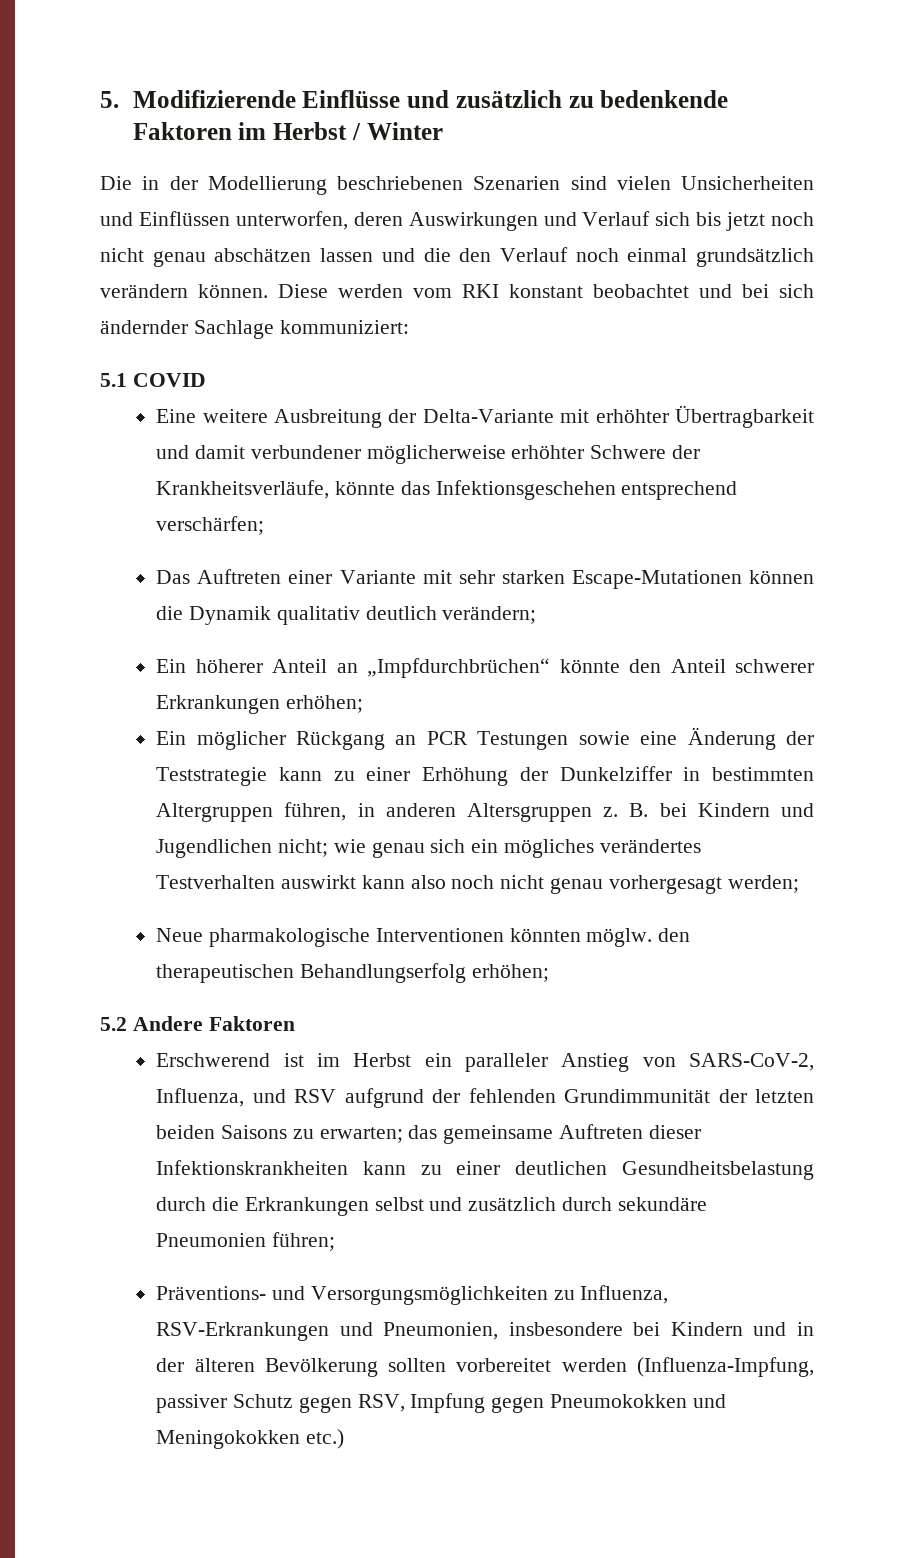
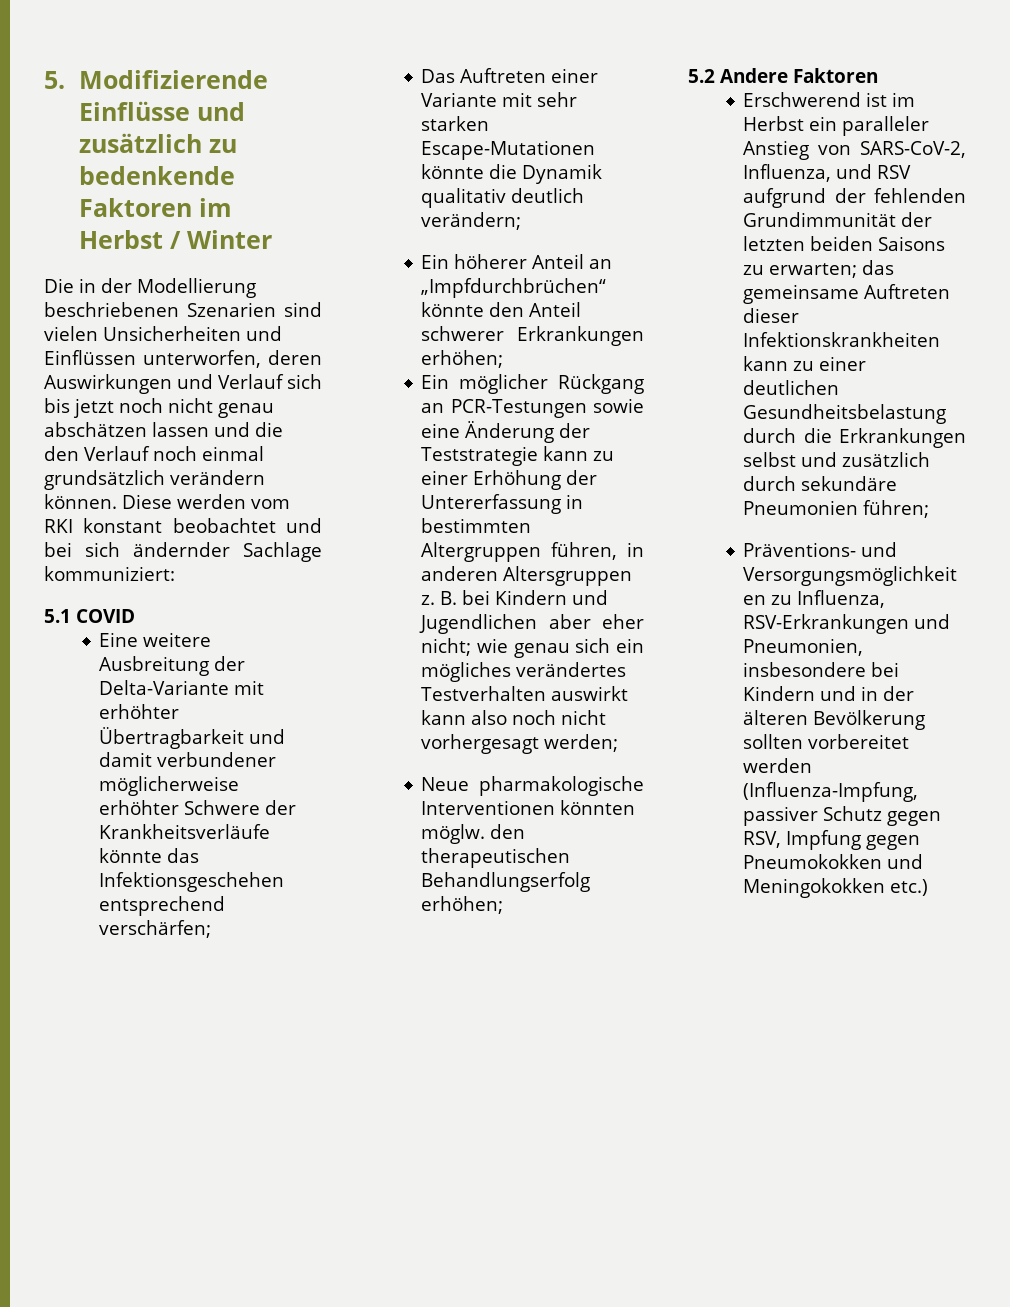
[156,480,330,499] Krankheitsverläufe, -> [99,824,271,839] Krankheitsverläufe
[748,570,814,584] können -> [421,164,485,179] könnte
[426,731,569,750] PCR Testungen -> [450,399,587,418] PCR-Testungen
[559,766,672,781] Dunkelziffer -> [421,494,562,514] Untererfassung
(273, 848) none -> [548,614,644,629] aber eher
[550,878,604,894] genau -> (607, 717) none

